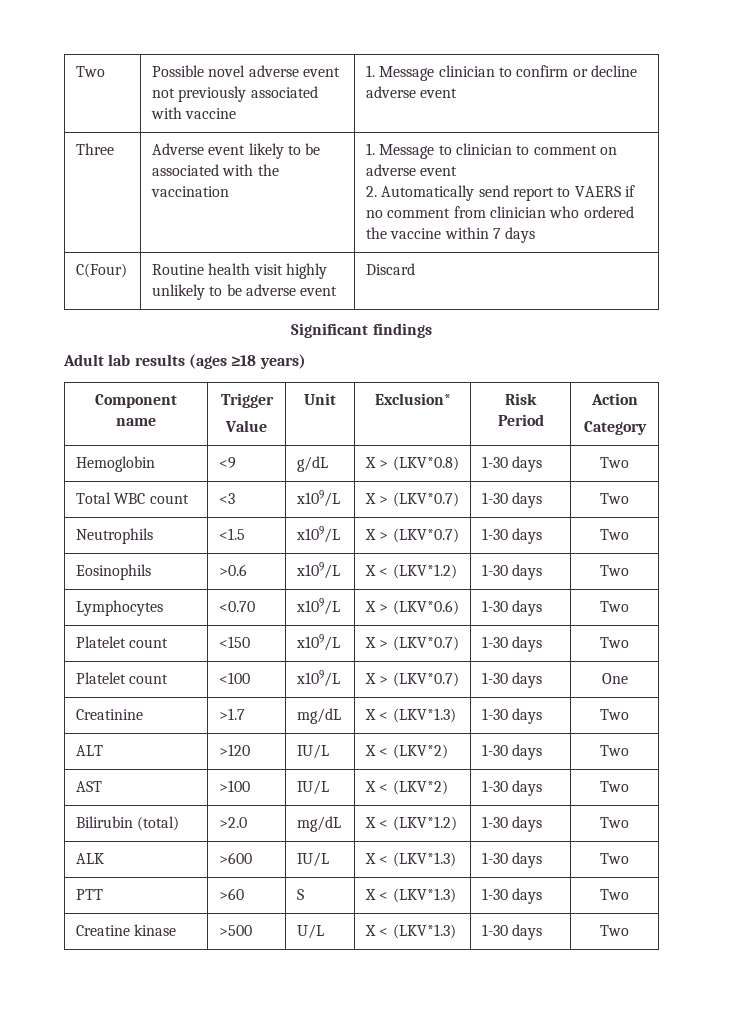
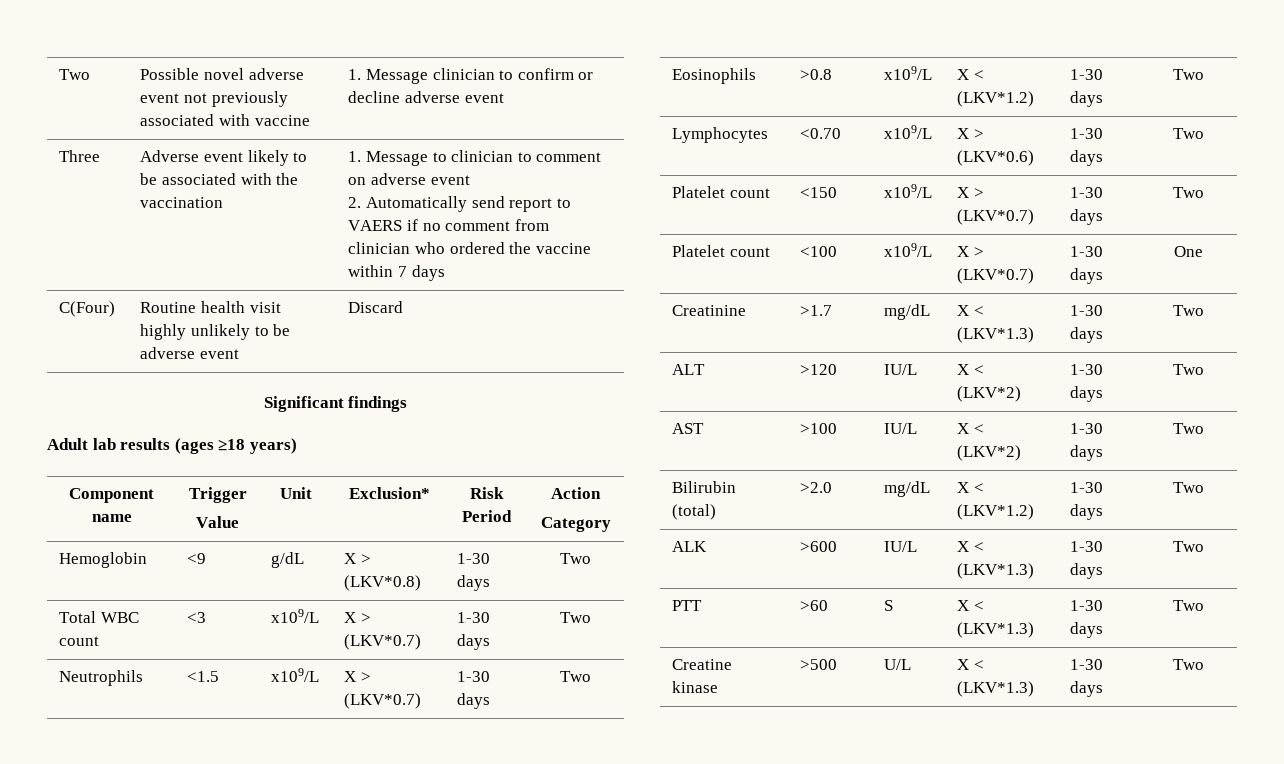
[219,564,248,576] >0.6 -> [800,69,833,80] >0.8

